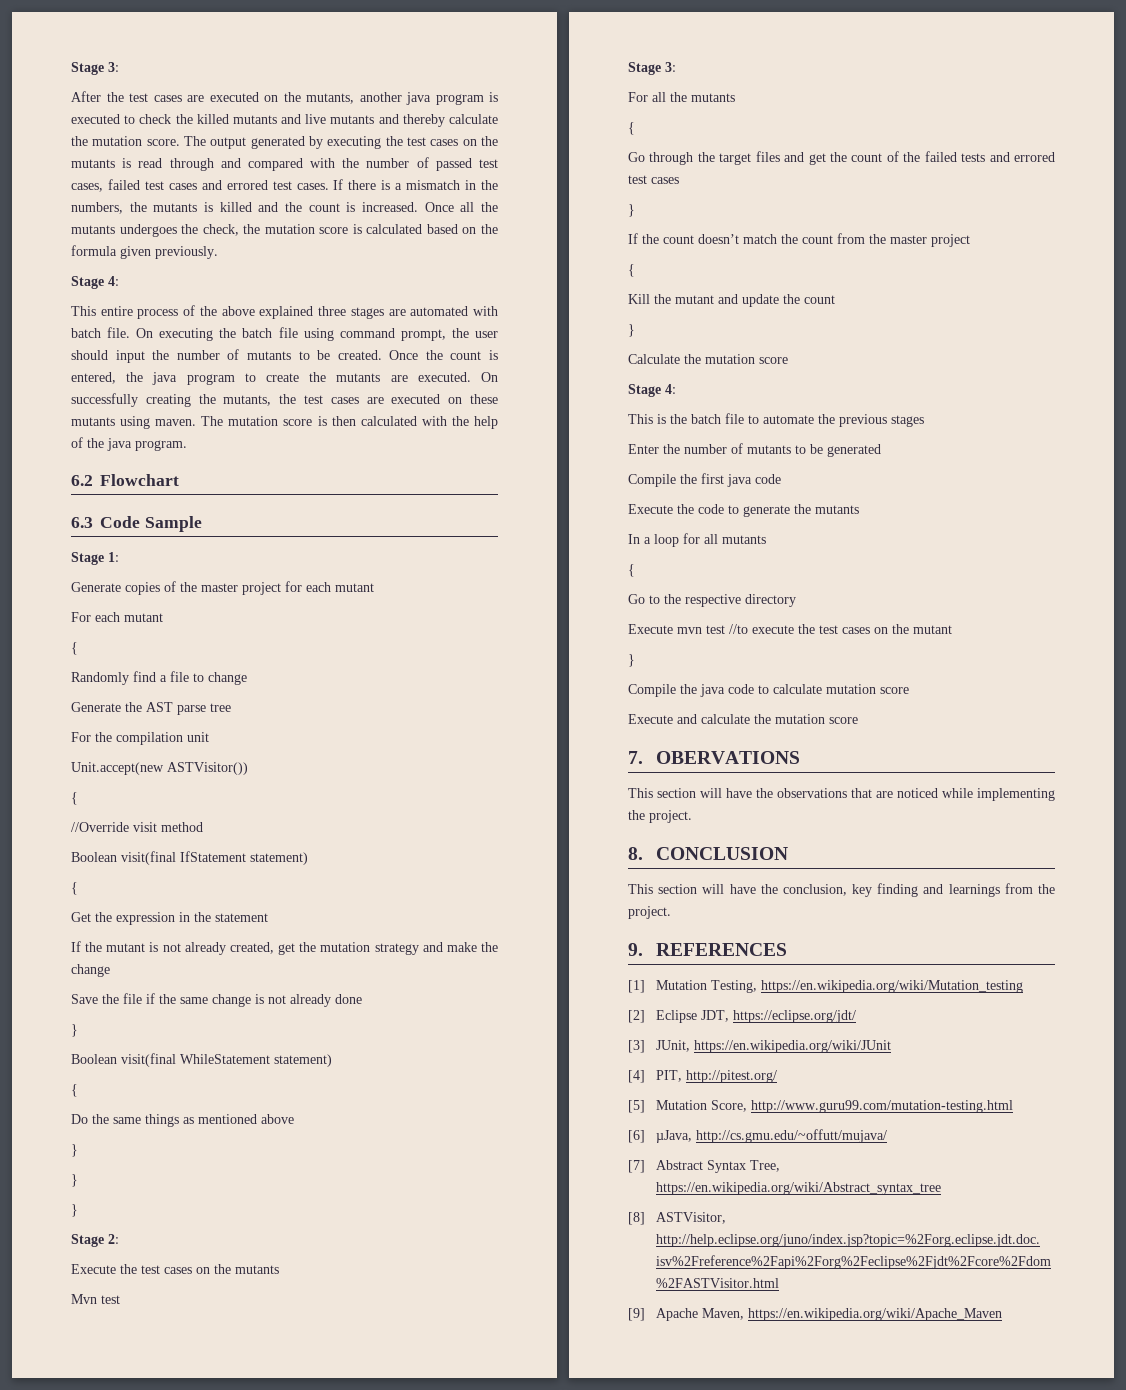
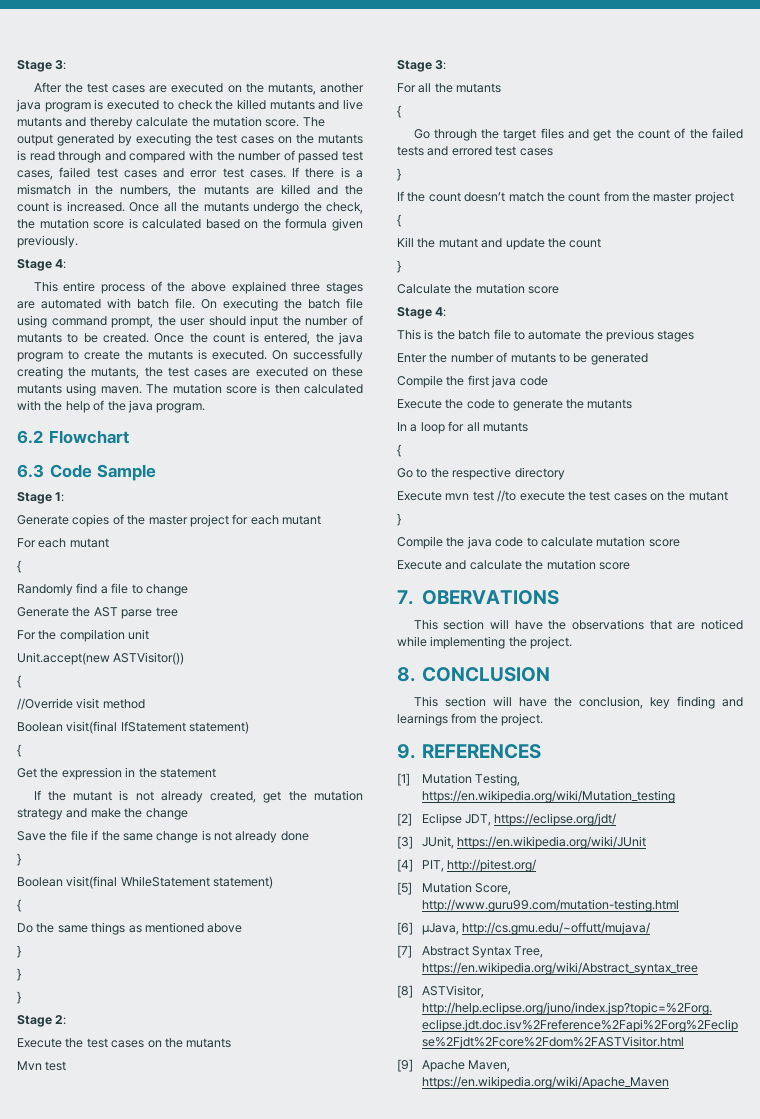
[226,180,268,190] errored -> [190,170,218,178] error
[204,202,213,212] is -> [255,187,274,195] are
[119,224,177,237] undergoes -> [253,202,300,214] undergo
[390,375,408,382] are -> [198,349,207,360] is

